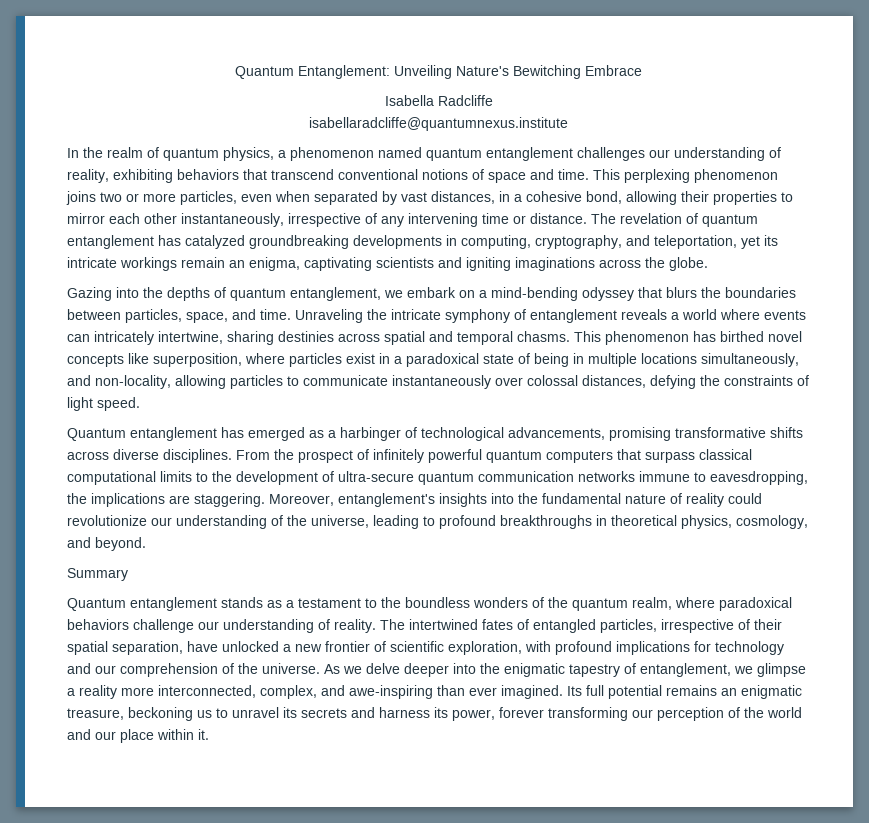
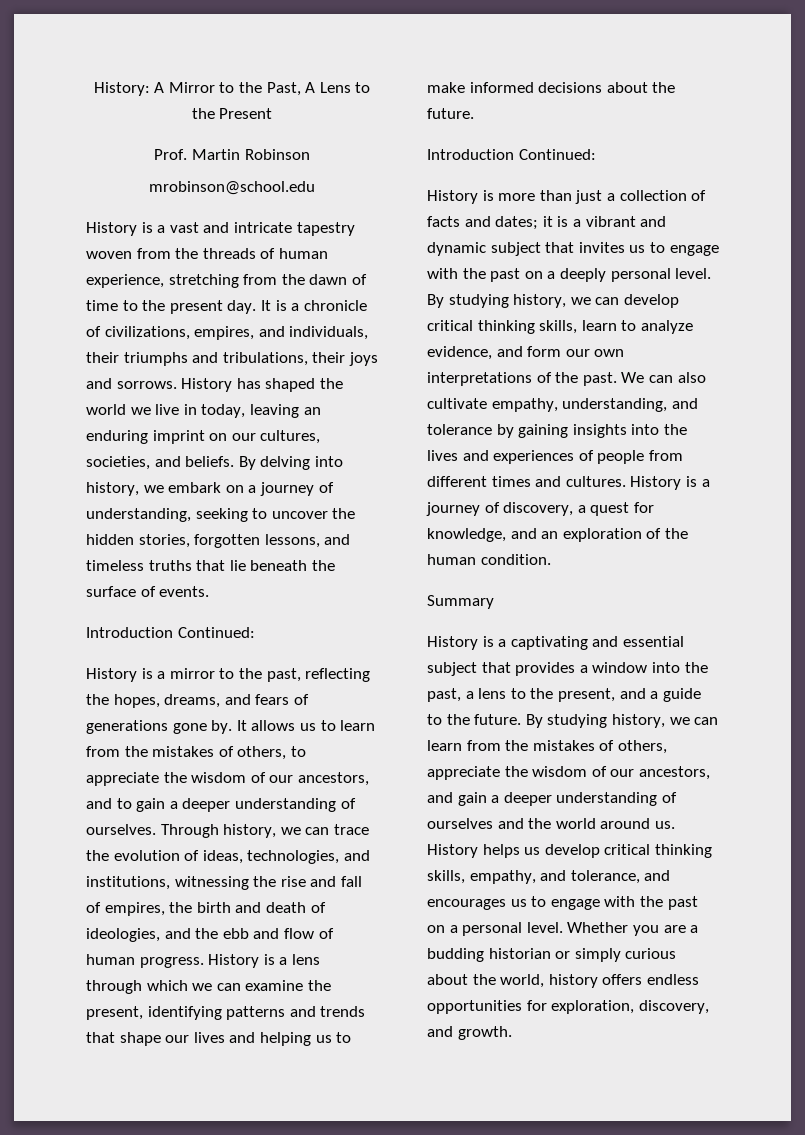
[235,65,642,79] [384,95,493,106] [309,117,568,131] [67,147,781,161] [67,169,778,183] [66,191,793,205] [67,213,758,227] [67,235,778,249] [67,257,708,271] [67,287,796,301] [67,309,806,323] [67,331,802,345] [67,353,799,367] [67,375,809,389] [67,397,140,411] [67,427,803,441] [67,449,752,463] [67,471,808,485] [67,493,762,507] [67,515,808,529] [67,537,146,551] [67,568,128,581] [67,597,792,611] [67,619,782,633] [67,641,784,655] [67,663,806,677] [67,685,802,699] [67,707,802,721] [67,729,209,743] Quantum Entanglement: Unveiling Nature's Bewitching Embrace // Isabella Radcliffe // isabellaradcliffe@quantumnexus.institute // In the realm of quantum physics, a phenomenon named quantum entanglement challenges our understanding of reality, exhibiting behaviors that transcend conventional notions of space and time. This perplexing phenomenon joins two or more particles, even when separated by vast distances, in a cohesive bond, allowing their properties to mirror each other instantaneously, irrespective of any intervening time or distance. The revelation of quantum entanglement has catalyzed groundbreaking developments in computing, cryptography, and teleportation, yet its intricate workings remain an enigma, captivating scientists and igniting imaginations across the globe. // Gazing into the depths of quantum entanglement, we embark on a mind-bending odyssey that blurs the boundaries between particles, space, and time. Unraveling the intricate symphony of entanglement reveals a world where events can intricately intertwine, sharing destinies across spatial and temporal chasms. This phenomenon has birthed novel concepts like superposition, where particles exist in a paradoxical state of being in multiple locations simultaneously, and non-locality, allowing particles to communicate instantaneously over colossal distances, defying the constraints of light speed. // Quantum entanglement has emerged as a harbinger of technological advancements, promising transformative shifts across diverse disciplines. From the prospect of infinitely powerful quantum computers that surpass classical computational limits to the development of ultra-secure quantum communication networks immune to eavesdropping, the implications are staggering. Moreover, entanglement's insights into the fundamental nature of reality could revolutionize our understanding of the universe, leading to profound breakthroughs in theoretical physics, cosmology, and beyond. // Summary // Quantum entanglement stands as a testament to the boundless wonders of the quantum realm, where paradoxical behaviors challenge our understanding of reality. The intertwined fates of entangled particles, irrespective of their spatial separation, have unlocked a new frontier of scientific exploration, with profound implications for technology and our comprehension of the universe. As we delve deeper into the enigmatic tapestry of entanglement, we glimpse a reality more interconnected, complex, and awe-inspiring than ever imagined. Its full potential remains an enigmatic treasure, beckoning us to unravel its secrets and harness its power, forever transforming our perception of the world and our place within it. -> [93,82,371,96] [191,108,273,119] [154,149,310,160] [149,181,315,195] [86,222,355,236] [86,248,328,259] [86,274,367,288] [86,300,367,314] [86,326,369,340] [86,352,378,366] [86,378,343,392] [86,404,321,418] [86,430,321,444] [86,456,343,470] [86,482,334,496] [86,508,356,522] [86,534,351,548] [86,560,335,571] [86,586,210,597] [86,627,255,638] [86,668,371,682] [86,694,309,708] [86,720,376,734] [86,746,306,760] [86,772,369,786] [86,798,356,812] [86,824,369,838] [86,850,370,864] [86,876,362,890] [86,902,326,916] [86,928,334,942] [86,954,320,968] [86,980,331,994] [86,1006,366,1020] [86,1032,352,1046] [427,82,676,93] [427,108,474,119] [427,149,596,160] [427,190,707,204] [427,216,667,230] [427,242,719,256] [427,268,712,282] [427,294,679,308] [427,320,693,334] [427,346,625,360] [427,372,706,386] [427,398,698,412] [427,424,687,438] [427,450,683,464] [427,476,710,490] [426,502,654,516] [427,528,688,542] [427,554,551,565] [427,595,494,609] [427,636,684,650] [427,662,708,676] [427,688,701,702] [427,714,719,728] [427,740,667,754] [427,766,710,780] [427,792,677,806] [427,818,675,829] [427,844,712,858] [427,870,671,884] [427,896,698,910] [427,922,699,936] [427,948,677,962] [427,974,699,988] [427,1000,709,1014] [427,1026,512,1040] History: A Mirror to the Past, A Lens to the Present // Prof. Martin Robinson // mrobinson@school.edu // History is a vast and intricate tapestry woven from the threads of human experience, stretching from the dawn of time to the present day. It is a chronicle of civilizations, empires, and individuals, their triumphs and tribulations, their joys and sorrows. History has shaped the world we live in today, leaving an enduring imprint on our cultures, societies, and beliefs. By delving into history, we embark on a journey of understanding, seeking to uncover the hidden stories, forgotten lessons, and timeless truths that lie beneath the surface of events. // Introduction Continued: // History is a mirror to the past, reflecting the hopes, dreams, and fears of generations gone by. It allows us to learn from the mistakes of others, to appreciate the wisdom of our ancestors, and to gain a deeper understanding of ourselves. Through history, we can trace the evolution of ideas, technologies, and institutions, witnessing the rise and fall of empires, the birth and death of ideologies, and the ebb and flow of human progress. History is a lens through which we can examine the present, identifying patterns and trends that shape our lives and helping us to make informed decisions about the future. // Introduction Continued: // History is more than just a collection of facts and dates; it is a vibrant and dynamic subject that invites us to engage with the past on a deeply personal level. By studying history, we can develop critical thinking skills, learn to analyze evidence, and form our own interpretations of the past. We can also cultivate empathy, understanding, and tolerance by gaining insights into the lives and experiences of people from different times and cultures. History is a journey of discovery, a quest for knowledge, and an exploration of the human condition. // Summary // History is a captivating and essential subject that provides a window into the past, a lens to the present, and a guide to the future. By studying history, we can learn from the mistakes of others, appreciate the wisdom of our ancestors, and gain a deeper understanding of ourselves and the world around us. History helps us develop critical thinking skills, empathy, and tolerance, and encourages us to engage with the past on a personal level. Whether you are a budding historian or simply curious about the world, history offers endless opportunities for exploration, discovery, and growth.

